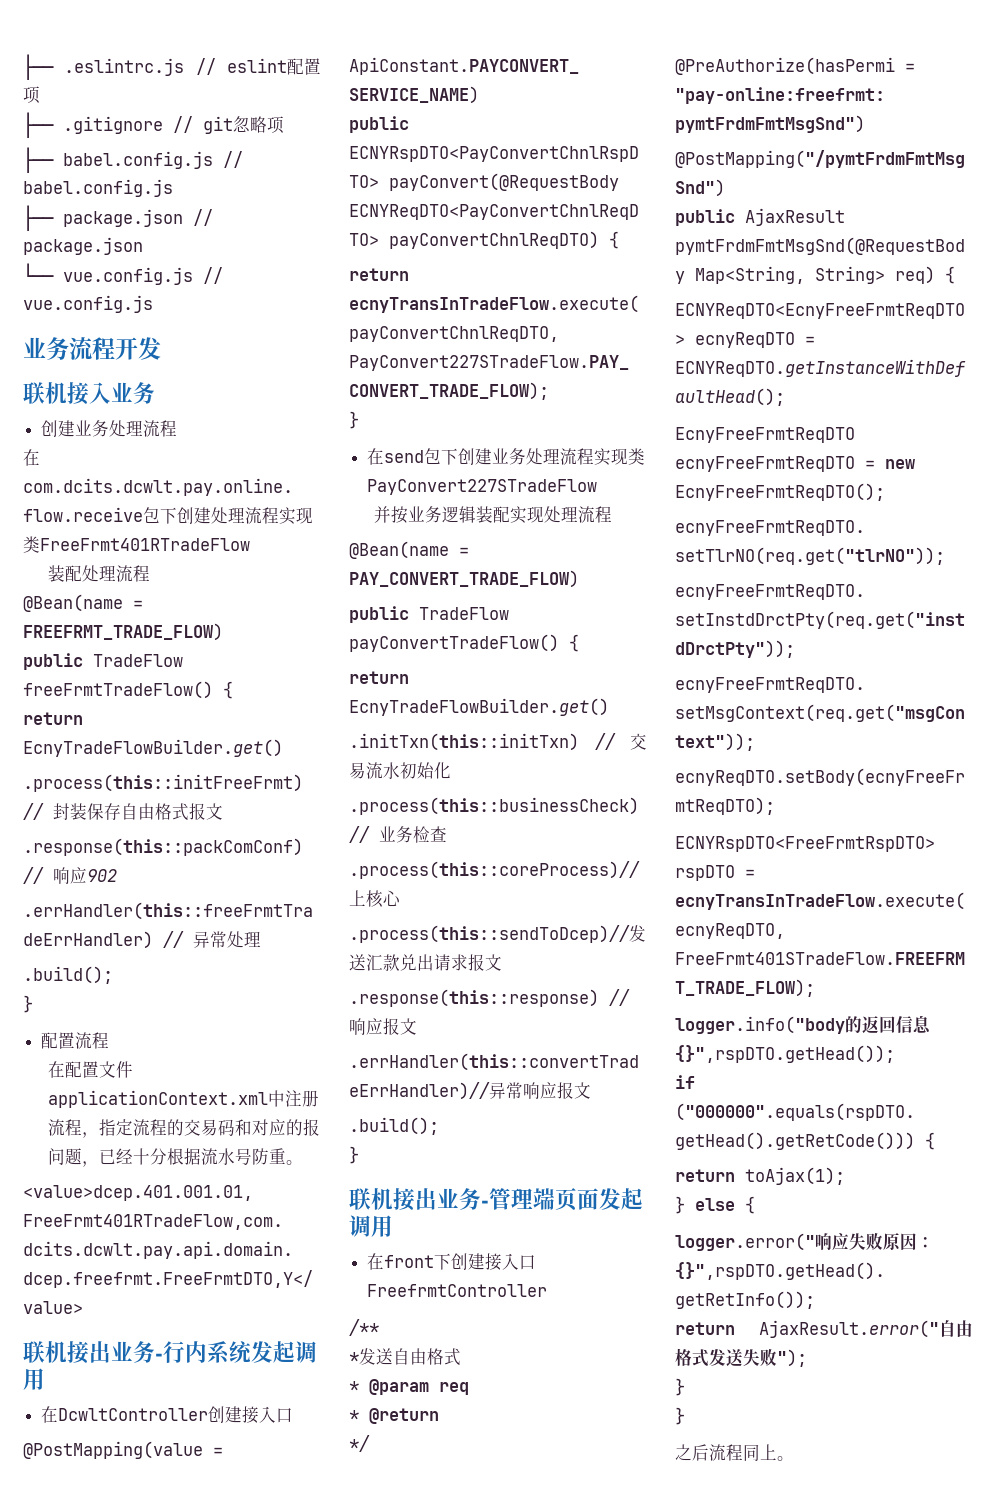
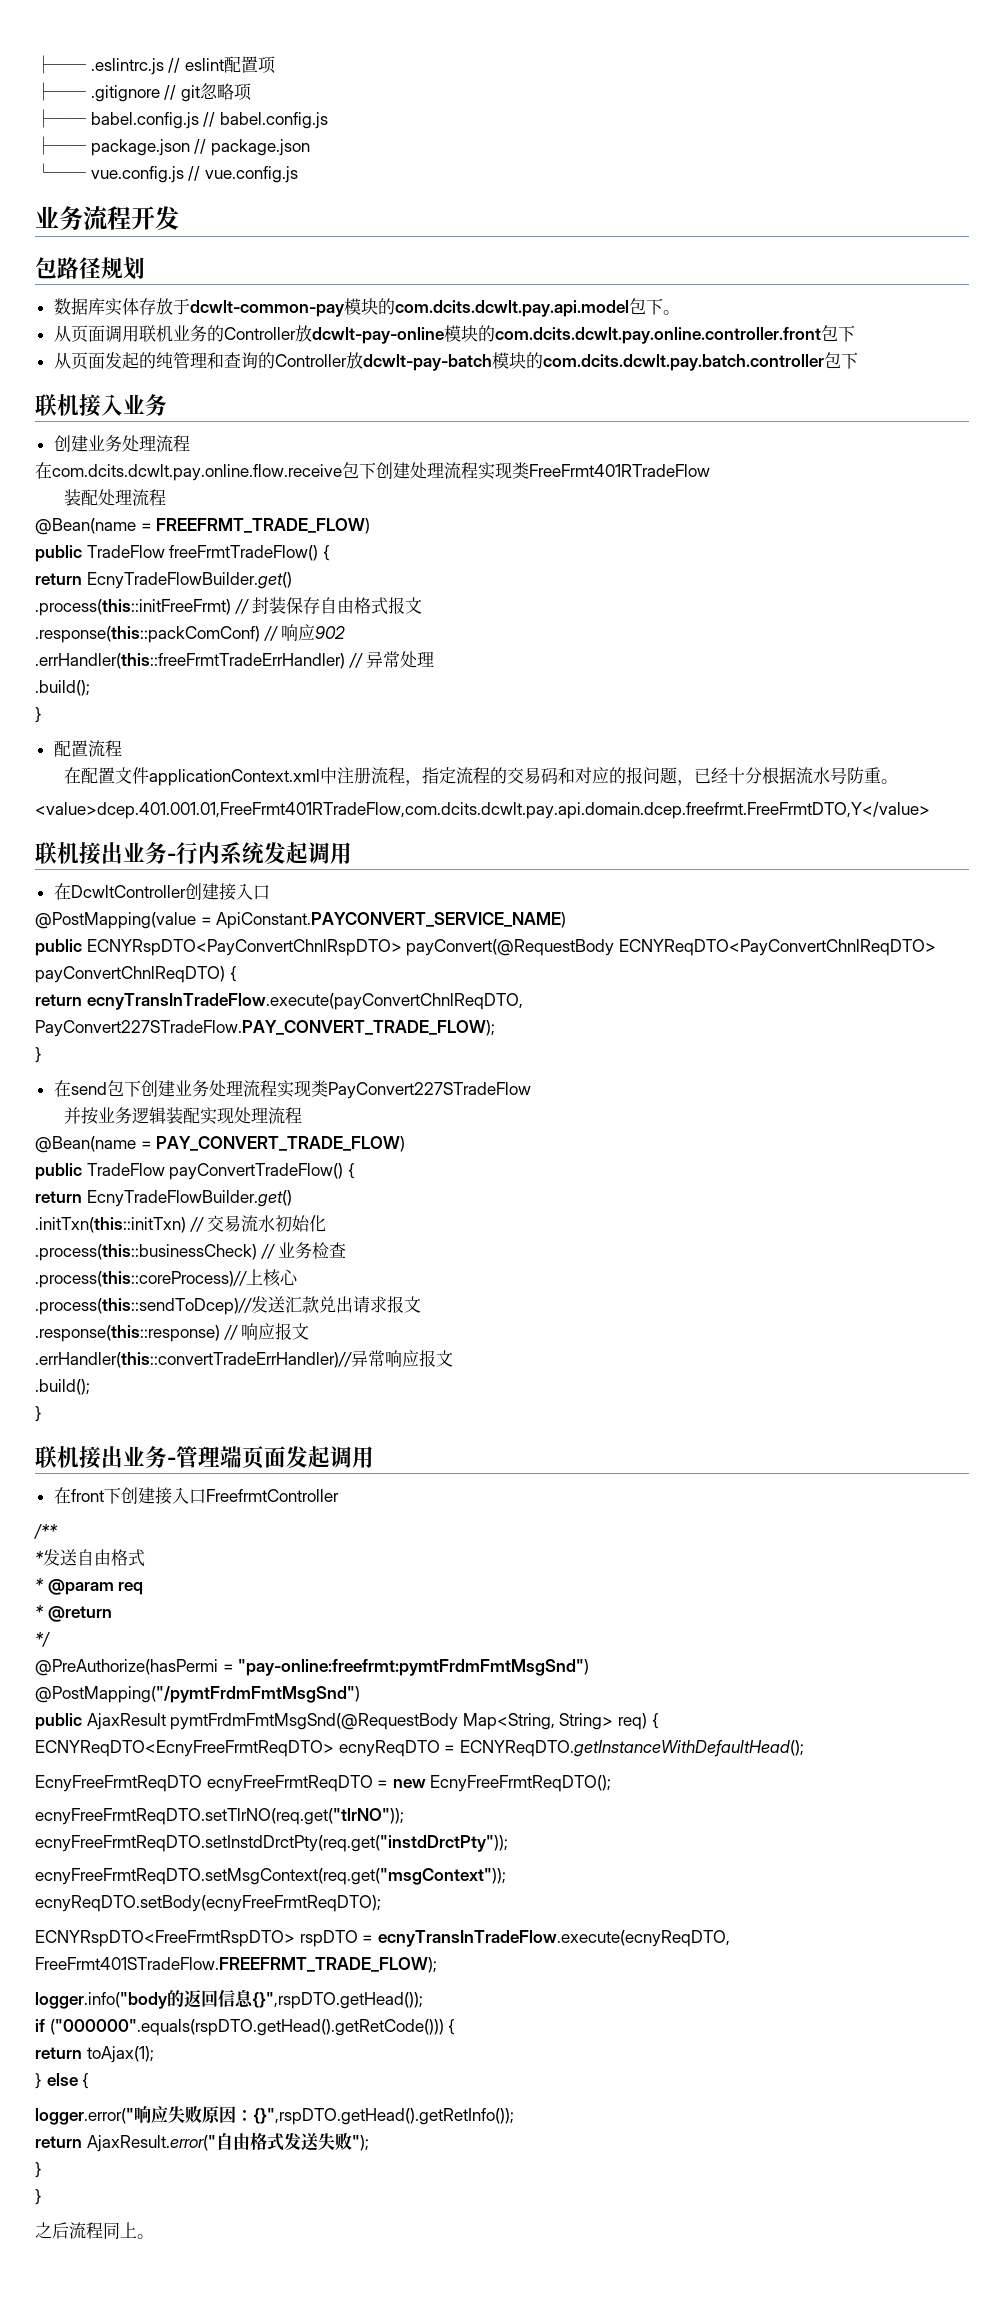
(161, 348) none -> [35,257,145,280] [53,298,680,317] [53,325,855,344] [53,352,858,371] // 包路径规划 // 数据库实体存放于dcwlt-common-pay模块的com.dcits.dcwlt.pay.api.model包下。 // 从页面调用联机业务的Controller放dcwlt-pay-online模块的com.dcits.dcwlt.pay.online.controller.front包下 // 从页面发起的纯管理和查询的Controller放dcwlt-pay-batch模块的com.dcits.dcwlt.pay.batch.controller包下

